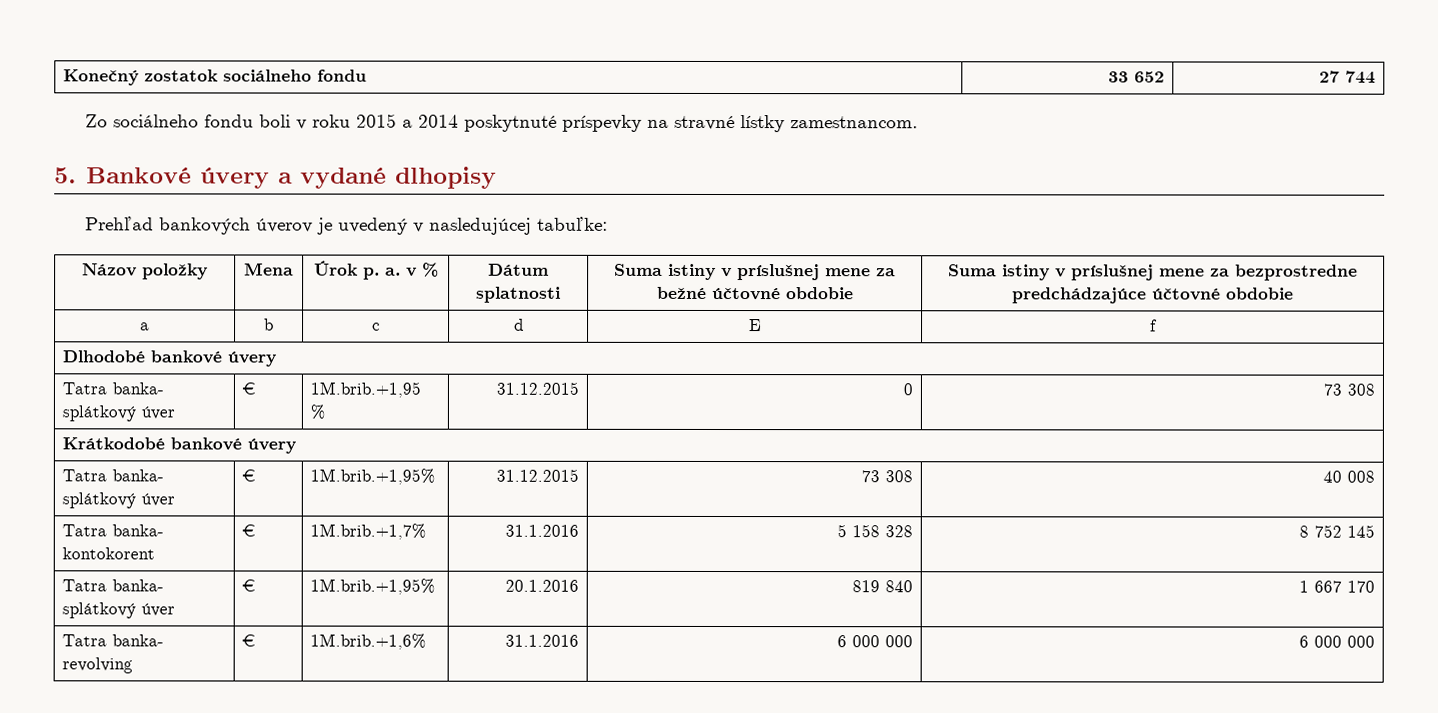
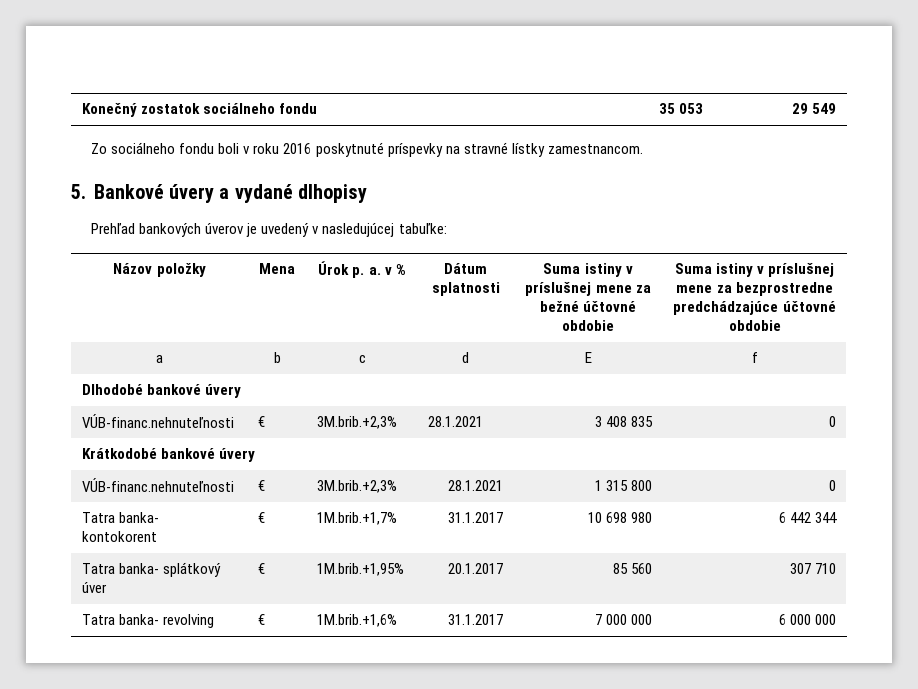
[1108,71,1166,83] [1319,70,1377,84] 33 652 | 27 744 -> [658,103,704,114] [791,103,837,114] 35 053 | 29 549
[356,113,460,128] 2015 a 2014 -> [283,143,312,154] 2016
[61,382,164,395] [61,405,175,422] [241,382,255,395] [309,381,421,398] [309,404,325,420] [496,381,580,395] [903,383,914,396] [1323,383,1376,396] Tatra banka- splátkový úver | € | 1M.brib.+1,95 % | 31.12.2015 | 0 | 73 308 -> [81,414,234,428] [257,416,265,427] [316,416,397,429] [427,416,483,427] [594,416,654,427] [829,416,837,427] VÚB-financ.nehnuteľnosti | € | 3M.brib.+2,3% | 28.1.2021 | 3 408 835 | 0
[61,469,164,482] [61,492,175,509] [241,469,255,482] [309,468,435,485] [496,468,580,482] [861,470,914,483] [1323,470,1376,483] [61,524,164,537] [61,547,155,560] [241,524,255,537] [309,523,426,540] [505,524,580,537] [837,524,914,538] [1299,524,1376,538] [61,579,164,592] [61,602,175,619] [241,579,255,592] [309,578,435,595] [505,579,580,592] [852,580,914,593] [1299,580,1376,593] // Tatra banka- splátkový úver | € | 1M.brib.+1,95% | 31.12.2015 | 73 308 | 40 008 // Tatra banka- kontokorent | € | 1M.brib.+1,7% | 31.1.2016 | 5 158 328 | 8 752 145 // Tatra banka- splátkový úver | € | 1M.brib.+1,95% | 20.1.2016 | 819 840 | 1 667 170 -> [81,478,234,492] [257,480,265,491] [316,480,397,493] [448,480,504,491] [594,480,653,491] [829,480,837,491] [81,512,160,523] [81,531,157,542] [257,512,265,523] [316,512,397,525] [448,512,504,523] [587,512,653,523] [778,512,838,523] [81,562,222,577] [81,582,107,593] [257,563,265,574] [316,563,404,576] [448,563,504,574] [612,563,653,574] [789,563,837,574] // VÚB-financ.nehnuteľnosti | € | 3M.brib.+2,3% | 28.1.2021 | 1 315 800 | 0 // Tatra banka- kontokorent | € | 1M.brib.+1,7% | 31.1.2017 | 10 698 980 | 6 442 344 // Tatra banka- splátkový úver | € | 1M.brib.+1,95% | 20.1.2017 | 85 560 | 307 710
[505,634,580,647] [837,635,848,648] 31.1.2016 | 6 -> [448,614,504,625] [594,614,602,625] 31.1.2017 | 7

